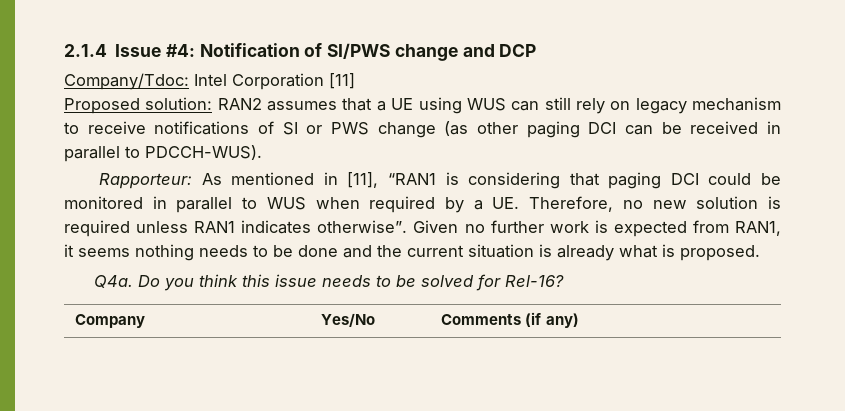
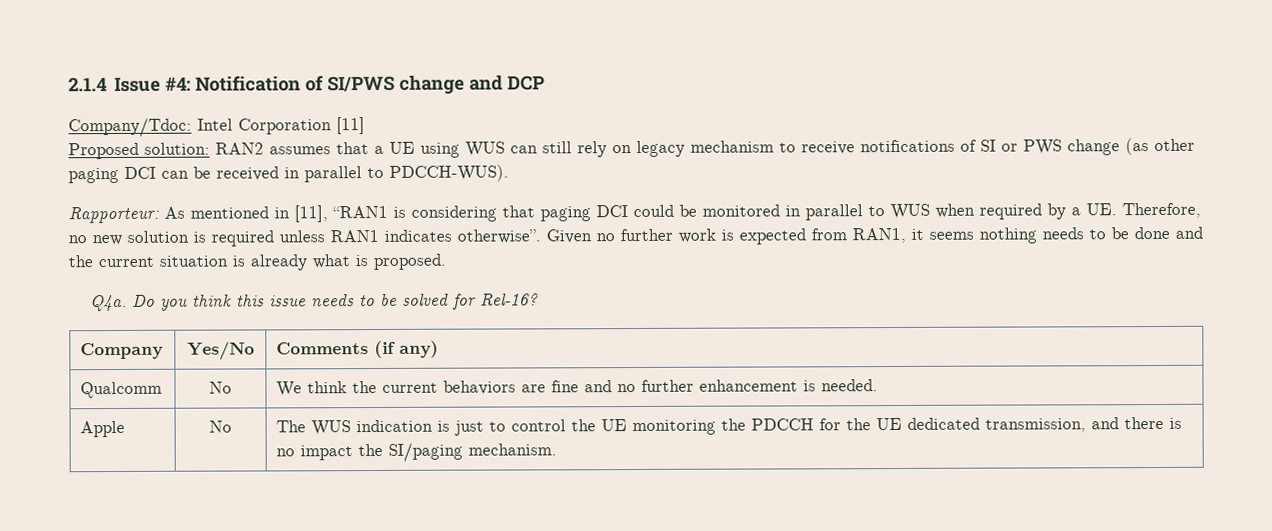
(579, 320) none -> [80,381,163,399] [209,381,233,394] [276,379,879,397] [80,420,126,438] [209,420,233,433] [276,416,1183,436] [276,442,558,462] // Qualcomm | No | We think the current behaviors are fine and no further enhancement is needed. // Apple | No | The WUS indication is just to control the UE monitoring the PDCCH for the UE dedicated transmission, and there is no impact the SI/paging mechanism.

